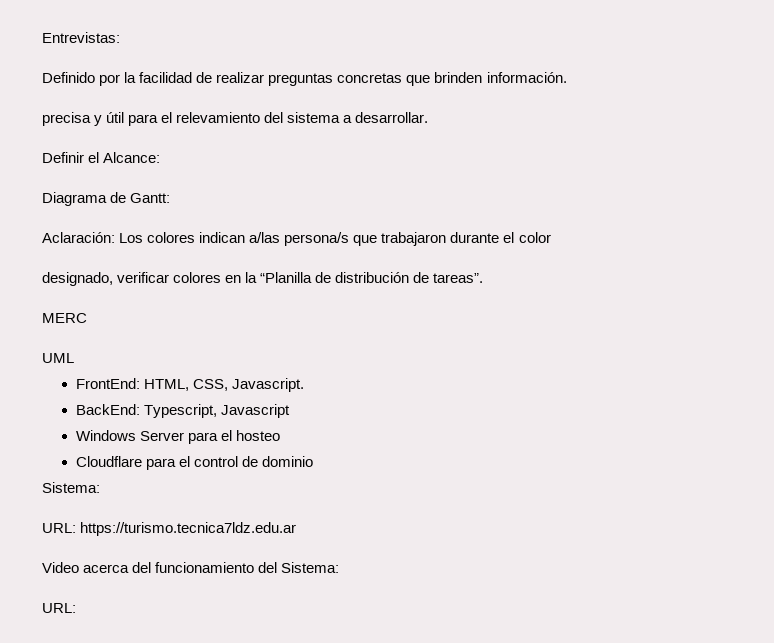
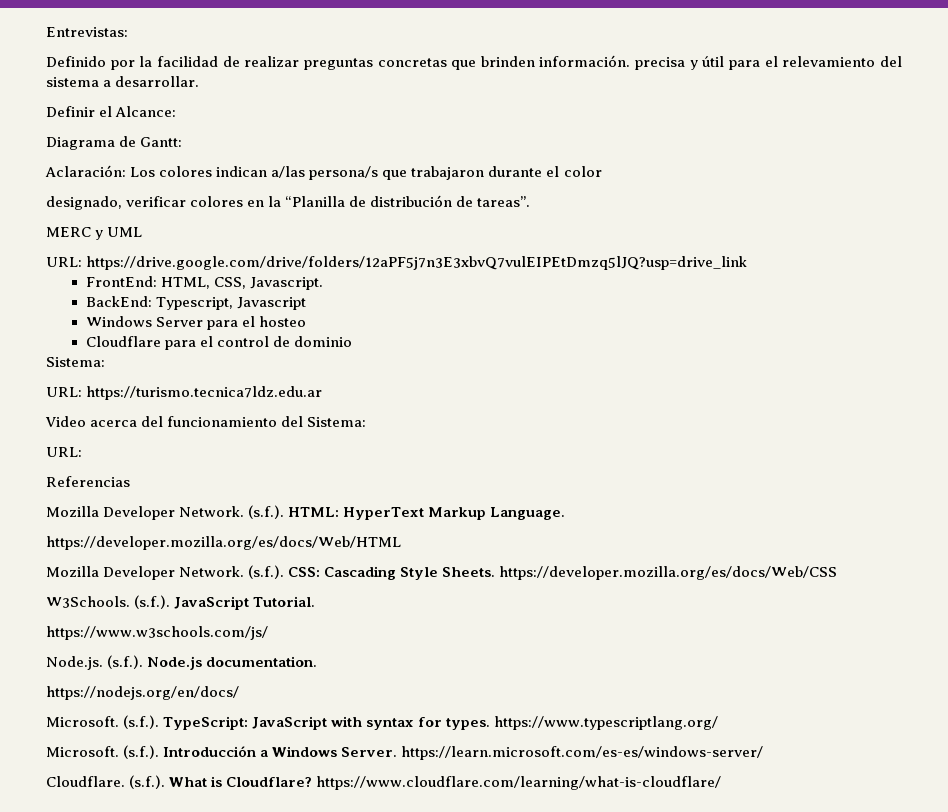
(567, 77) // -> (631, 61) none
[42,353,74,363] // UML -> [95,227,143,240] [46,256,748,270] y UML // URL: https://drive.google.com/drive/folders/12aPF5j7n3E3xbvQ7vulEIPEtDmzq5lJQ?usp=drive_link
(76, 608) none -> [46,476,130,487] [46,505,566,520] [46,536,401,550] [46,565,838,580] [46,595,316,610] [46,626,268,640] [46,655,318,670] [46,686,239,700] [46,715,719,730] [46,745,764,760] [46,775,722,790] // Referencias // Mozilla Developer Network. (s.f.). HTML: HyperText Markup Language. // https://developer.mozilla.org/es/docs/Web/HTML // Mozilla Developer Network. (s.f.). CSS: Cascading Style Sheets. https://developer.mozilla.org/es/docs/Web/CSS // W3Schools. (s.f.). JavaScript Tutorial. // https://www.w3schools.com/js/ // Node.js. (s.f.). Node.js documentation. // https://nodejs.org/en/docs/ // Microsoft. (s.f.). TypeScript: JavaScript with syntax for types. https://www.typescriptlang.org/ // Microsoft. (s.f.). Introducción a Windows Server. https://learn.microsoft.com/es-es/windows-server/ // Cloudflare. (s.f.). What is Cloudflare? https://www.cloudflare.com/learning/what-is-cloudflare/

